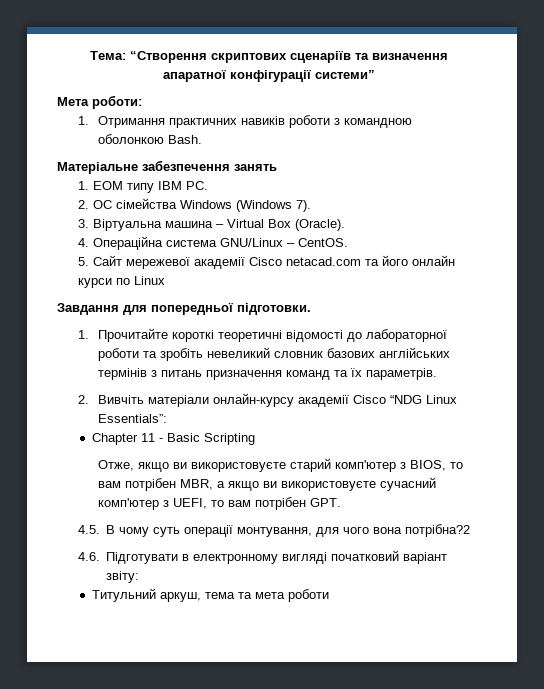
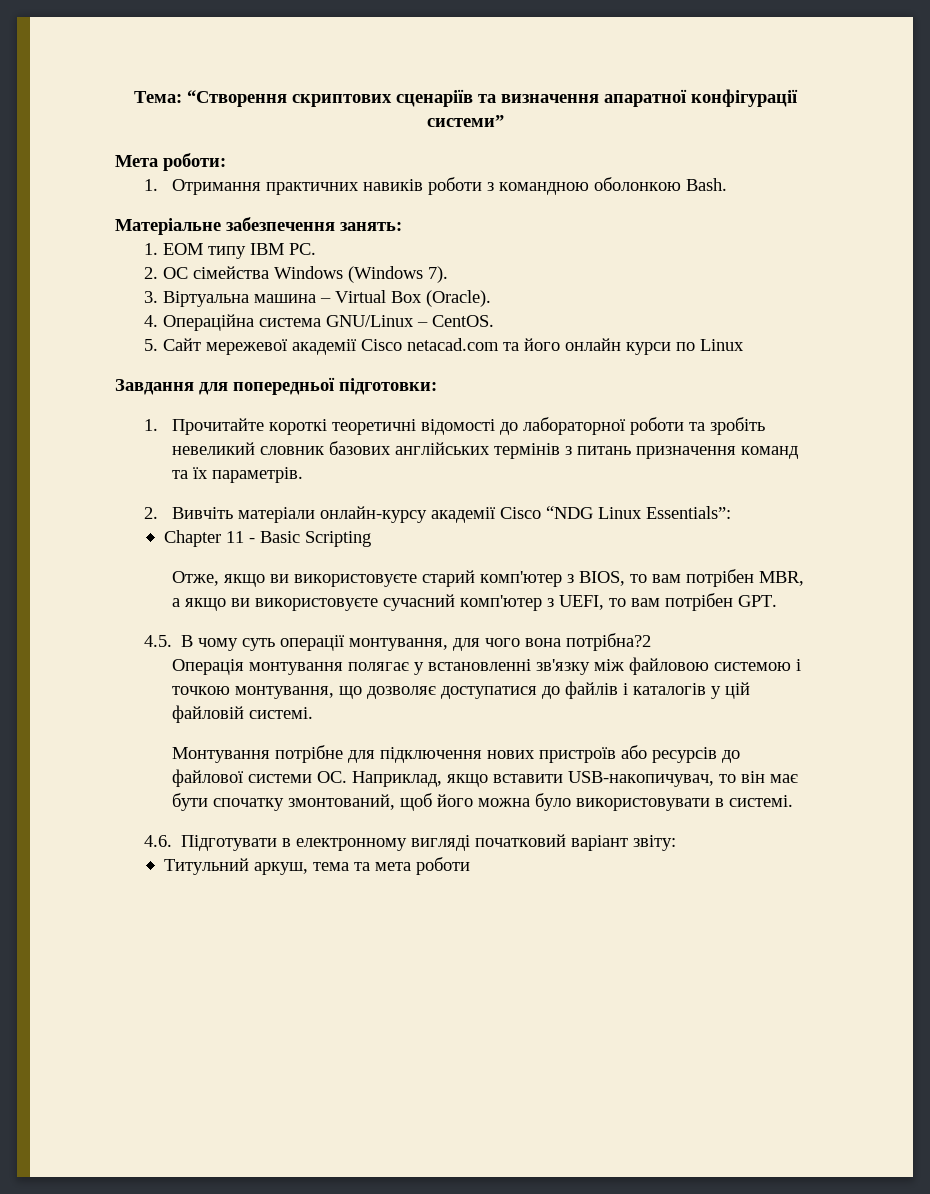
[234,164,277,171] занять -> [340,222,402,231] занять:
[237,303,311,315] підготовки. -> [339,378,437,395] підготовки:
(471, 530) none -> [172,657,802,675] [172,681,751,699] [172,705,314,723] [172,745,741,763] [172,769,799,787] [172,793,794,811] // Операція монтування полягає у встановленні зв'язку між файловою системою і точкою монтування, що дозволяє доступатися до файлів і каталогів у цій файловій системі. // Монтування потрібне для підключення нових пристроїв або ресурсів до файлової системи ОС. Наприклад, якщо вставити USB-накопичувач, то він має бути спочатку змонтований, щоб його можна було використовувати в системі.

